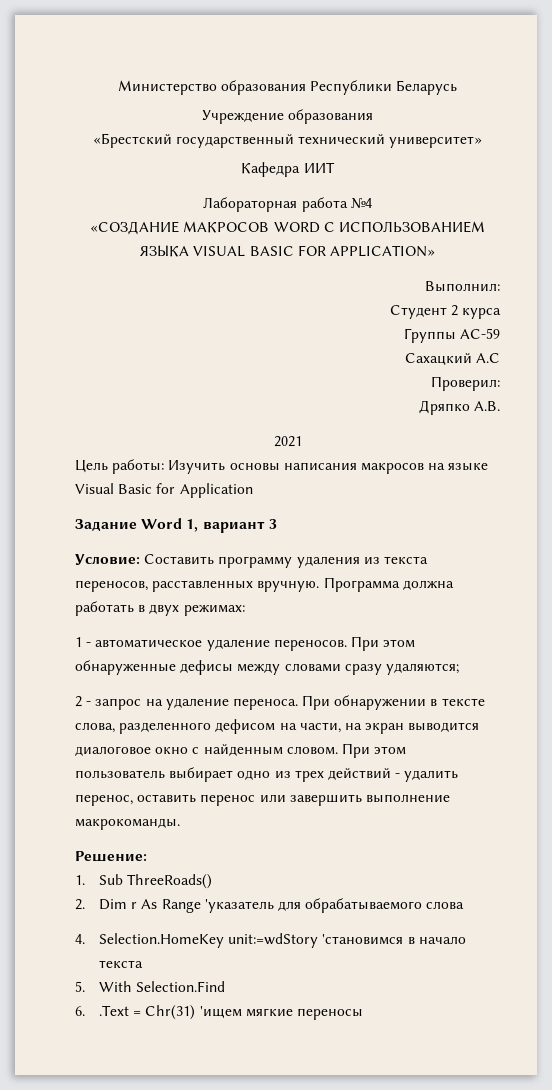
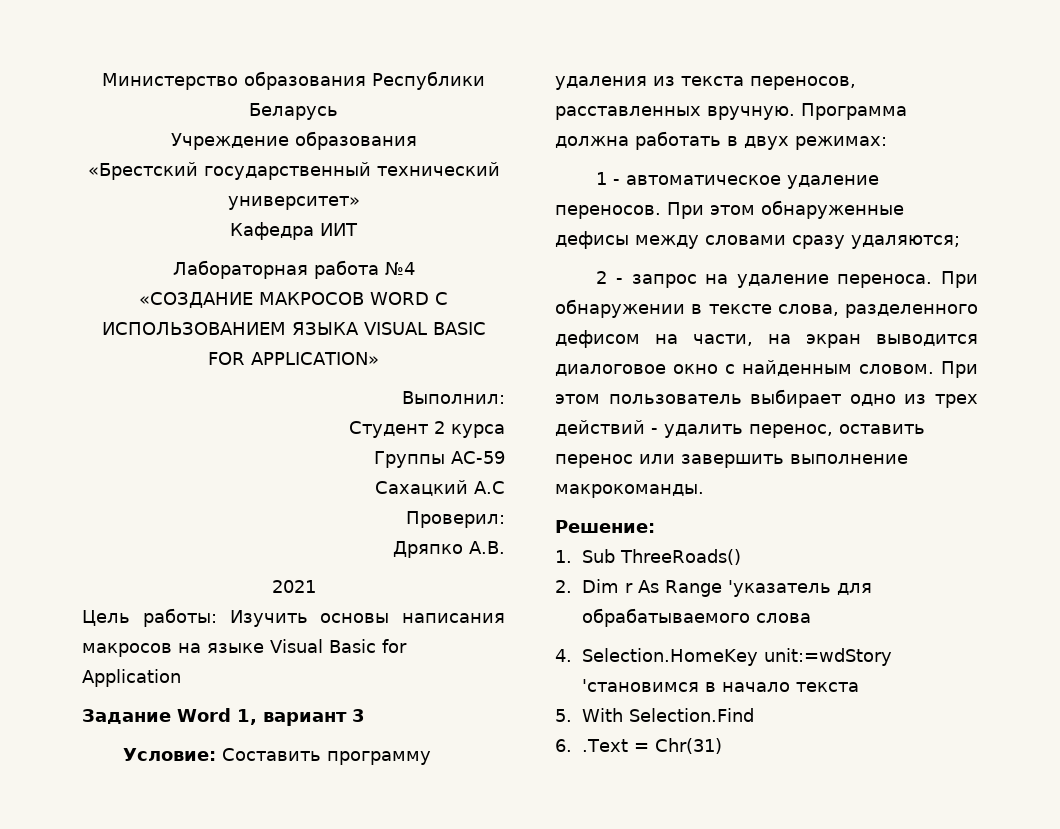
[199,1006,363,1020] 'ищем мягкие переносы -> (722, 746) none

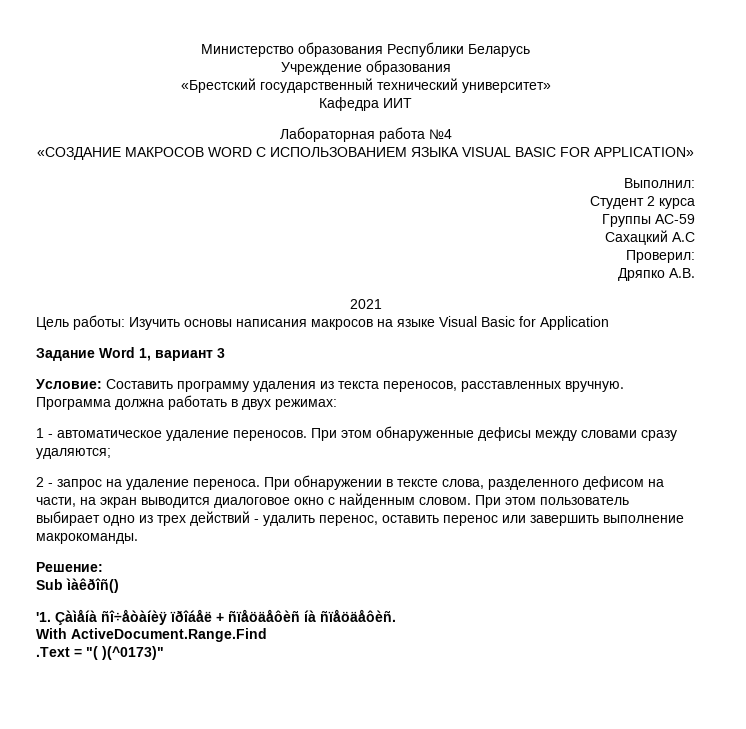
[555,549,741,565] [555,579,872,597] [581,608,811,627] [555,648,892,666] [581,679,859,692] [555,708,754,722] [555,738,722,754] 1. Sub ThreeRoads() // 2. Dim r As Range 'указатель для обрабатываемого слова // 4. Selection.HomeKey unit:=wdStory 'становимся в начало текста // 5. With Selection.Find // 6. .Text = Chr(31) -> [36,578,119,593] [36,609,396,625] [36,628,267,642] [36,646,164,660] Sub ìàêðîñ() // '1. Çàìåíà ñî÷åòàíèÿ ïðîáåë + ñïåöäåôèñ íà ñïåöäåôèñ. // With ActiveDocument.Range.Find // .Text = "( )(^0173)"

